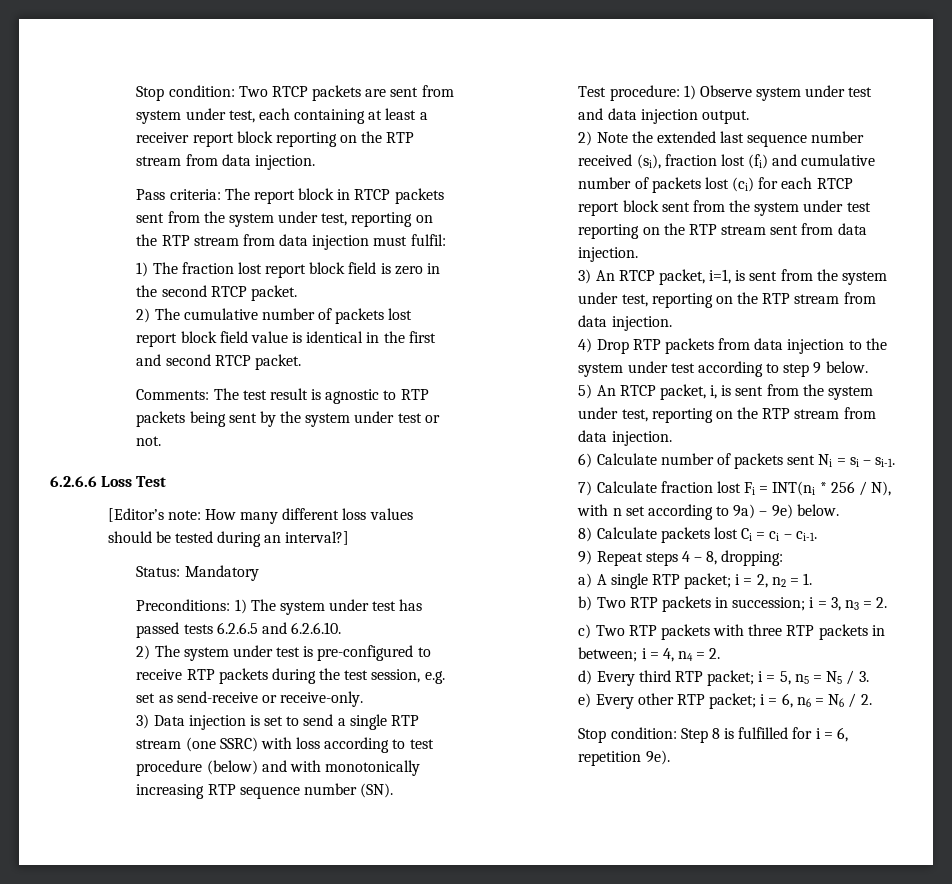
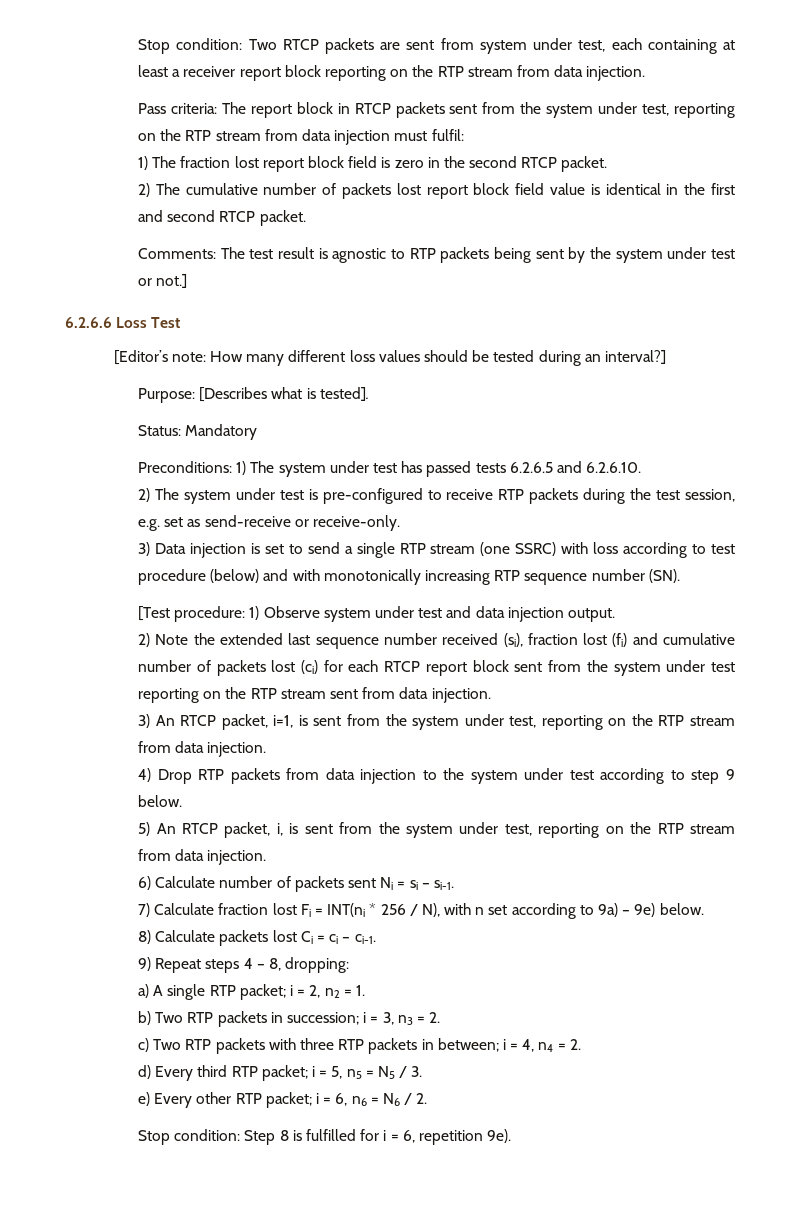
[136,436,162,446] not. -> [156,274,188,288] not.]
(350, 538) none -> [138,387,369,403] // Purpose: [Describes what is tested].
[578,86,607,97] Test -> [138,606,171,621] [Test

